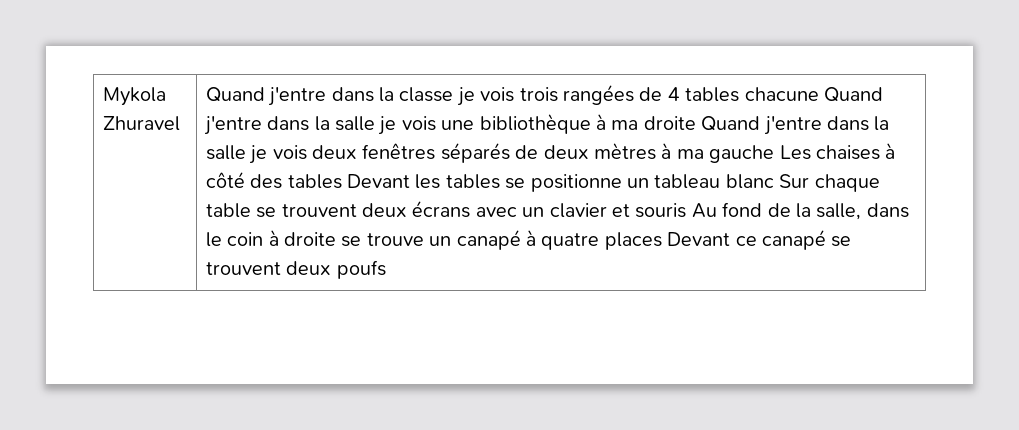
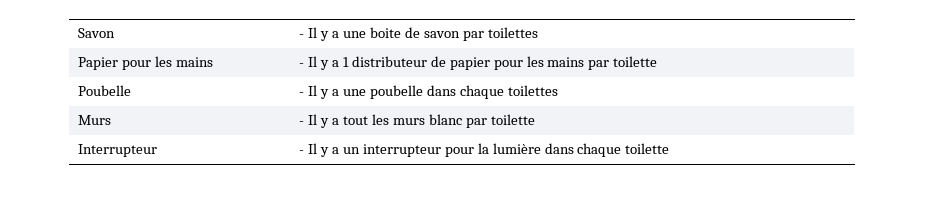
[102,87,166,106] [102,116,180,131] [205,85,883,106] [203,114,890,135] [205,143,896,164] [205,172,880,192] [205,201,909,220] [205,230,852,250] [205,260,386,279] Mykola Zhuravel | Quand j'entre dans la classe je vois trois rangées de 4 tables chacune Quand j'entre dans la salle je vois une bibliothèque à ma droite Quand j'entre dans la salle je vois deux fenêtres séparés de deux mètres à ma gauche Les chaises à côté des tables Devant les tables se positionne un tableau blanc Sur chaque table se trouvent deux écrans avec un clavier et souris Au fond de la salle, dans le coin à droite se trouve un canapé à quatre places Devant ce canapé se trouvent deux poufs -> [78,28,116,38] [299,27,538,41] [78,56,214,70] [299,56,658,70] [78,85,132,96] [299,85,558,99] [78,115,112,125] [299,114,535,128] [78,144,158,157] [299,143,670,157] Savon | - Il y a une boite de savon par toilettes // Papier pour les mains | - Il y a 1 distributeur de papier pour les mains par toilette // Poubelle | - Il y a une poubelle dans chaque toilettes // Murs | - Il y a tout les murs blanc par toilette // Interrupteur | - Il y a un interrupteur pour la lumière dans chaque toilette

